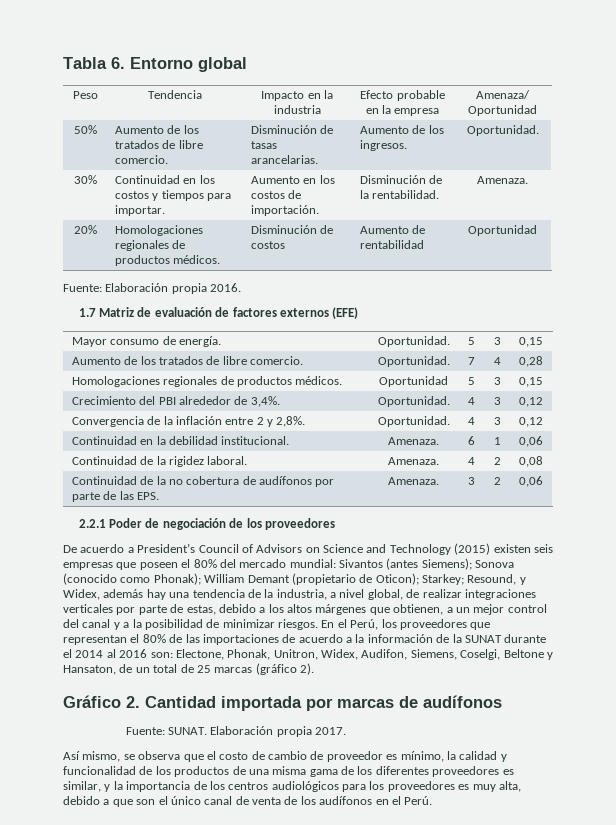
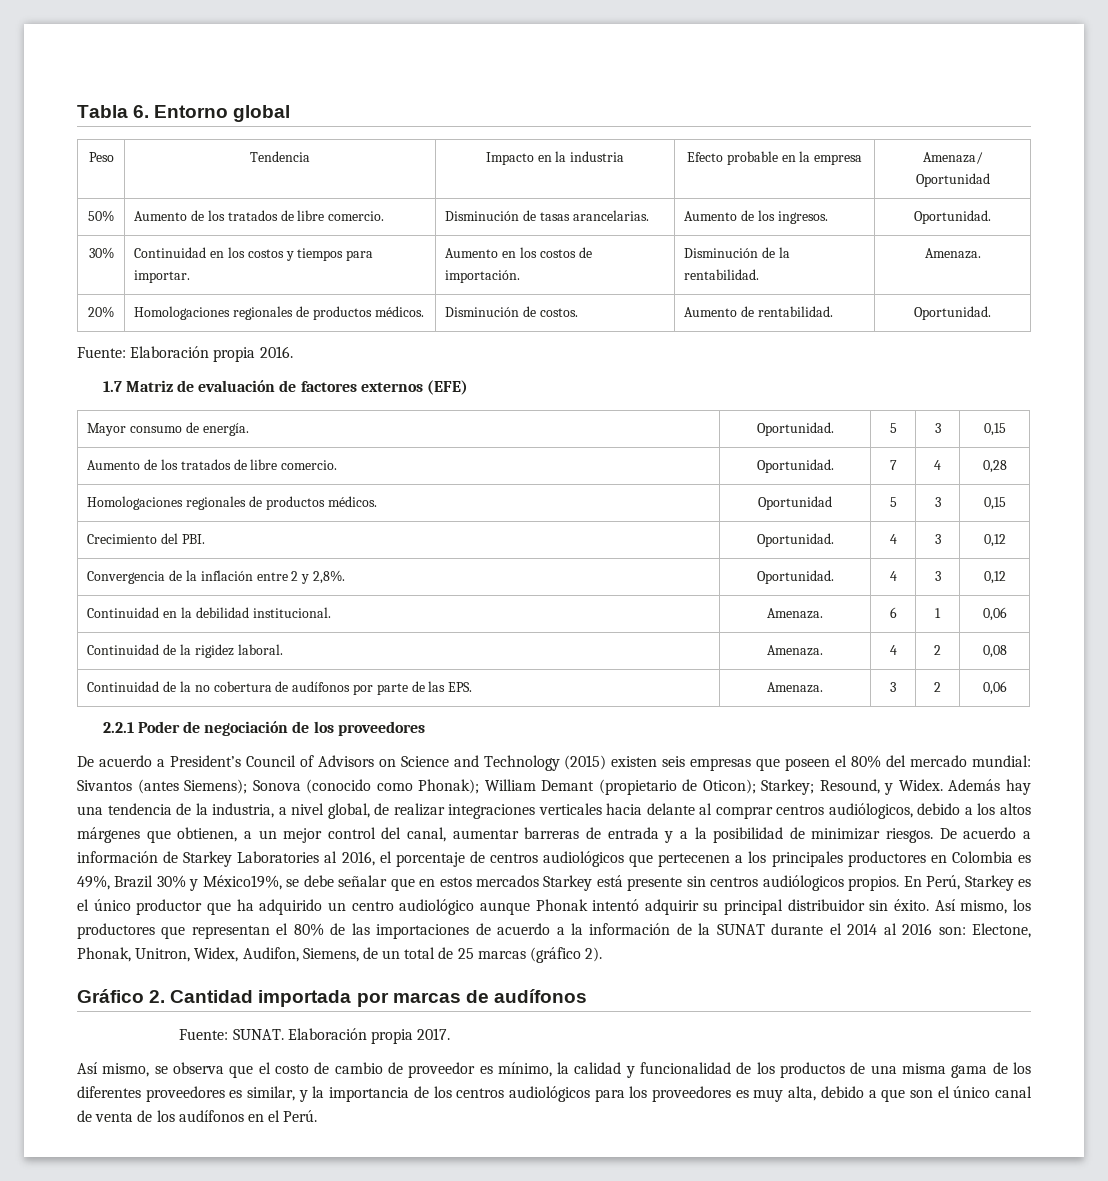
[250,241,285,249] [359,225,426,234] [359,240,424,249] [468,225,537,236] costos | Aumento de rentabilidad | Oportunidad -> [540,308,579,317] [684,306,834,317] [914,306,991,320] costos. | Aumento de rentabilidad. | Oportunidad.
[158,396,280,407] PBI alrededor de 3,4%. -> [182,534,206,544] PBI.
[63,589,144,600] Widex, además -> [898,779,1001,791] Widex. Además
[116,604,216,615] por parte de estas, -> [606,803,913,819] hacia delante al comprar centros audiólogicos,
[82,619,111,628] canal -> [407,827,659,842] canal, aumentar barreras de entrada
[321,619,467,630] En el Perú, los proveedores -> [939,827,1031,839] [77,851,1031,867] [77,875,1032,891] [77,899,1031,915] [77,923,155,939] De acuerdo a información de Starkey Laboratories al 2016, el porcentaje de centros audiológicos que pertecenen a los principales productores en Colombia es 49%, Brazil 30% y México19%, se debe señalar que en estos mercados Starkey está presente sin centros audiólogicos propios. En Perú, Starkey es el único productor que ha adquirido un centro audiológico aunque Phonak intentó adquirir su principal distribuidor sin éxito. Así mismo, los productores
[460,649,553,660] [63,665,116,675] Coselgi, Beltone y Hansaton, -> (359, 955) none

